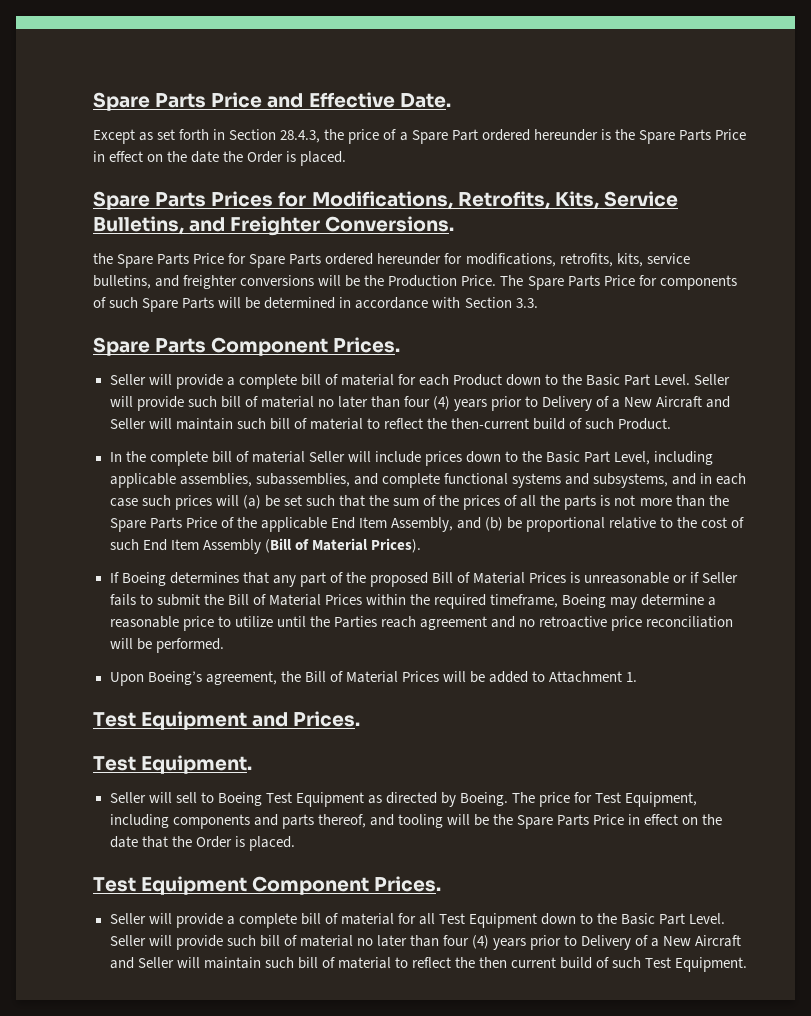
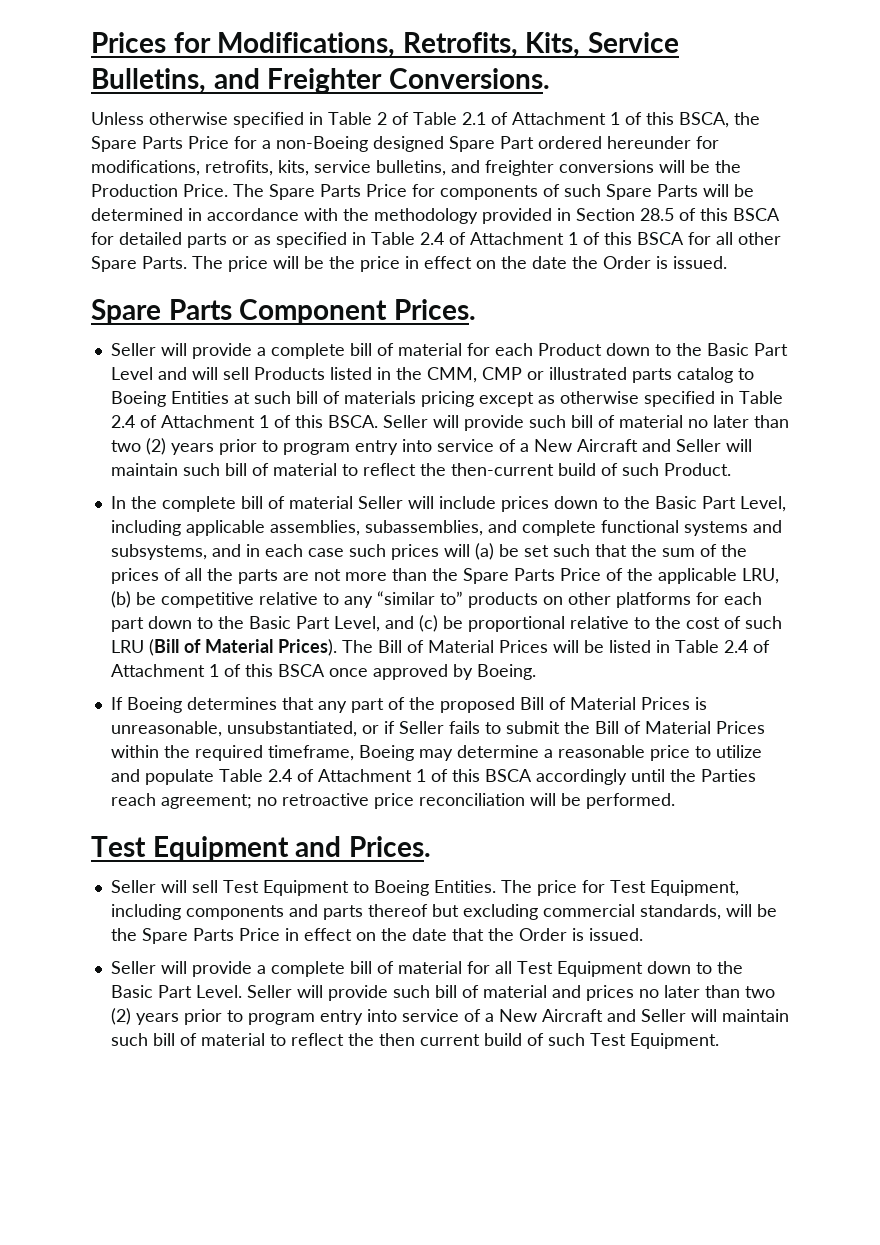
[93,92,451,111] [93,129,746,144] [93,151,347,166] [93,191,207,210] Spare Parts Price and Effective Date. // Except as set forth in Section 28.4.3, the price of a Spare Part ordered hereunder is the Spare Parts Price in effect on the date the Order is placed. // Spare Parts -> (91, 42) none
(455, 224) none -> [91,112,729,128] Unless otherwise specified in Table 2 of Table 2.1 of Attachment 1 of this BSCA,
[249,253,322,268] Spare Parts -> [262,136,534,152] a non-Boeing designed Spare Part
[464,297,538,308] Section 3.3. -> [343,208,780,224] [91,232,781,248] [91,256,727,272] the methodology provided in Section 28.5 of this BSCA for detailed parts or as specified in Table 2.4 of Attachment 1 of this BSCA for all other Spare Parts. The price will be the price in effect on the date the Order is issued.
[654,374,691,385] Level. -> [110,367,754,383] [110,391,783,407] [110,415,378,428] Level and will sell Products listed in the CMM, CMP or illustrated parts catalog to Boeing Entities at such bill of materials pricing except as otherwise specified in Table 2.4 of Attachment 1 of this BSCA.
[403,396,593,411] four (4) years prior to Delivery -> [110,438,494,455] two (2) years prior to program entry into service
[600,495,611,506] is -> [282,572,309,581] are
[330,517,504,532] End Item Assembly, and (b) -> [741,568,779,584] [110,591,762,608] [110,615,438,632] LRU, (b) be competitive relative to any “similar to” products on other platforms for each part down to the Basic Part Level, and (c)
[142,539,261,554] End Item Assembly -> [110,640,144,653] LRU
(421, 545) none -> [341,640,770,653] [110,664,536,680] The Bill of Material Prices will be listed in Table 2.4 of Attachment 1 of this BSCA once approved by Boeing.
[584,572,670,584] unreasonable -> [110,721,357,737] unreasonable, unsubstantiated,
(273, 621) none -> [110,769,627,785] and populate Table 2.4 of Attachment 1 of this BSCA accordingly
[419,616,515,630] agreement and -> [160,794,252,809] agreement;
[109,671,638,686] // Upon Boeing’s agreement, the Bill of Material Prices will be added to Attachment 1. -> (675, 801) none
[93,755,253,774] // Test Equipment. -> (431, 846) none
[200,792,509,807] to Boeing Test Equipment as directed by Boeing. -> [222,880,496,896] Test Equipment to Boeing Entities.
[317,814,443,828] thereof, and tooling -> [367,904,721,920] thereof but excluding commercial standards,
[248,836,295,851] [93,876,442,895] placed. // Test Equipment Component Prices. -> [588,928,643,941] issued.
[356,935,632,950] no later than four (4) years prior to Delivery -> [551,985,775,1001] [110,1008,459,1025] and prices no later than two (2) years prior to program entry into service

